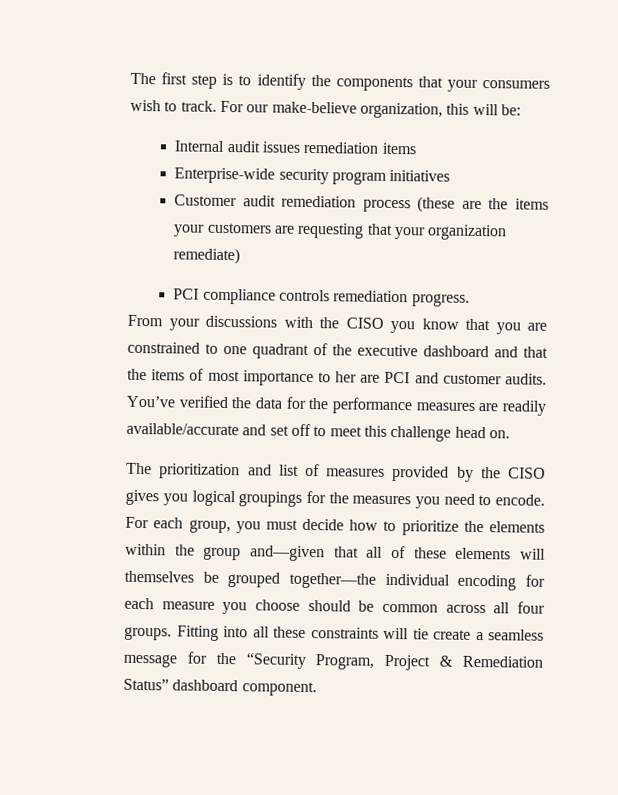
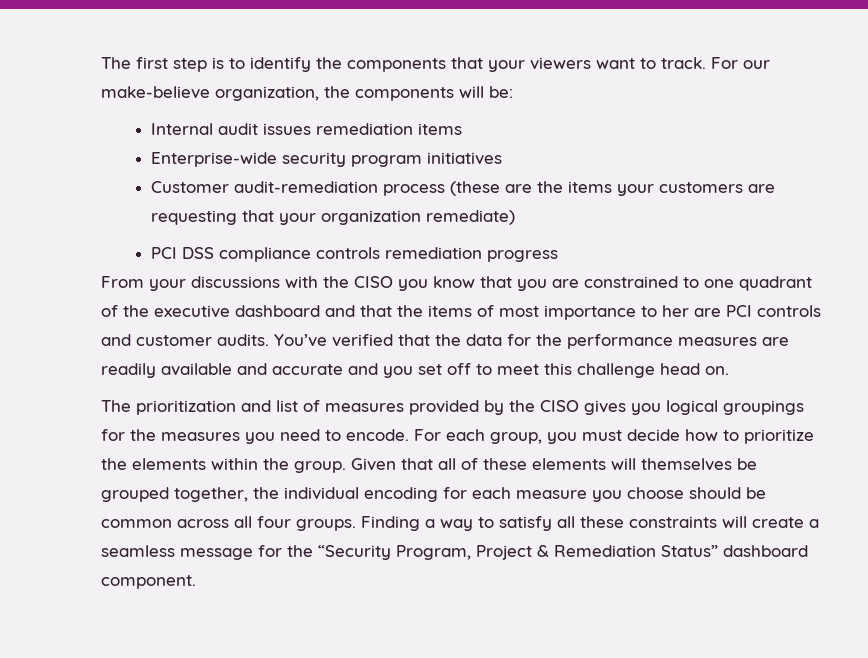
[482,80,550,89] [130,99,162,112] consumers wish -> [530,57,636,70] viewers want
[446,103,470,115] this -> [324,86,455,101] the components
[242,195,357,208] audit remediation -> [233,181,378,193] audit-remediation
(200, 294) none -> [181,247,214,259] DSS
[411,293,470,307] progress. -> [486,250,558,262] progress
(411, 377) none -> [757,305,822,317] controls
(229, 402) none -> [398,334,431,346] that
[126,422,267,436] available/accurate and -> [161,363,414,378] available and accurate and you
[203,545,326,562] group and—given -> [294,458,397,473] group. Given
[289,572,377,589] together—the -> [174,487,280,502] together, the
[176,625,249,641] Fitting into -> [361,516,553,531] Finding a way to satisfy
[412,628,429,640] tie -> (748, 522) none

